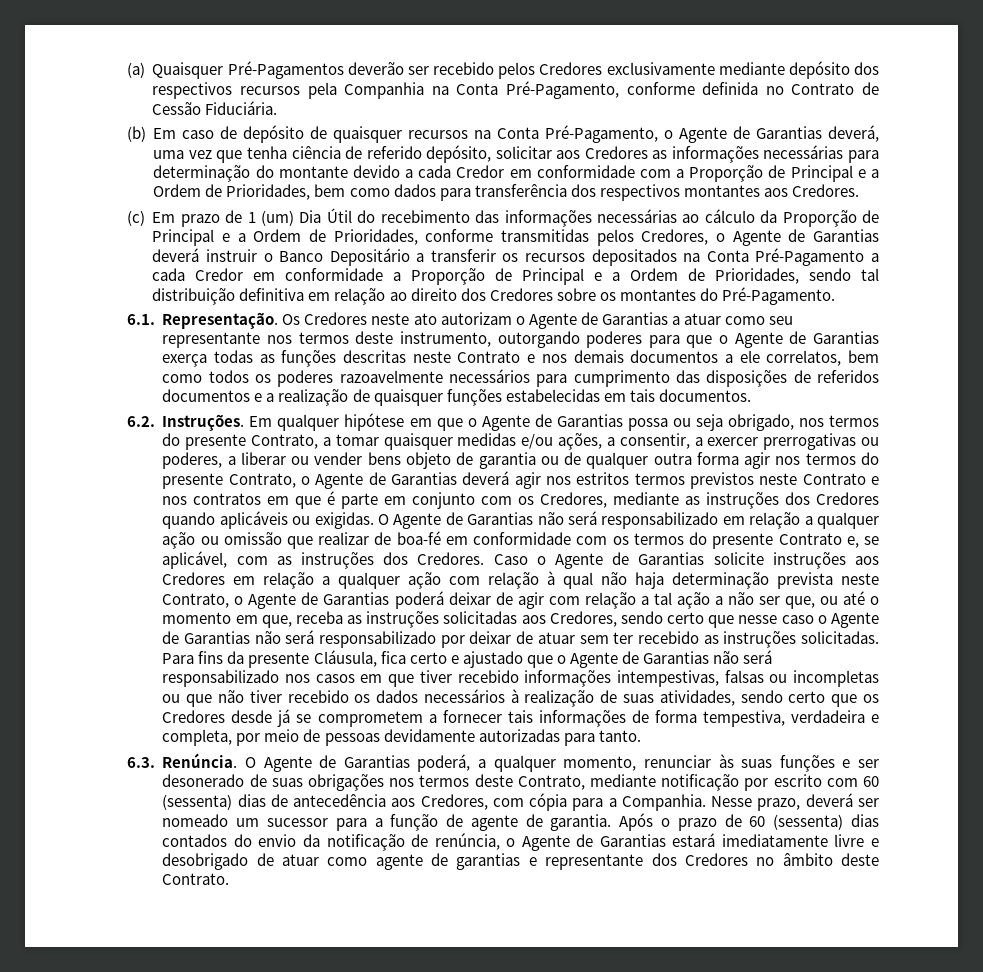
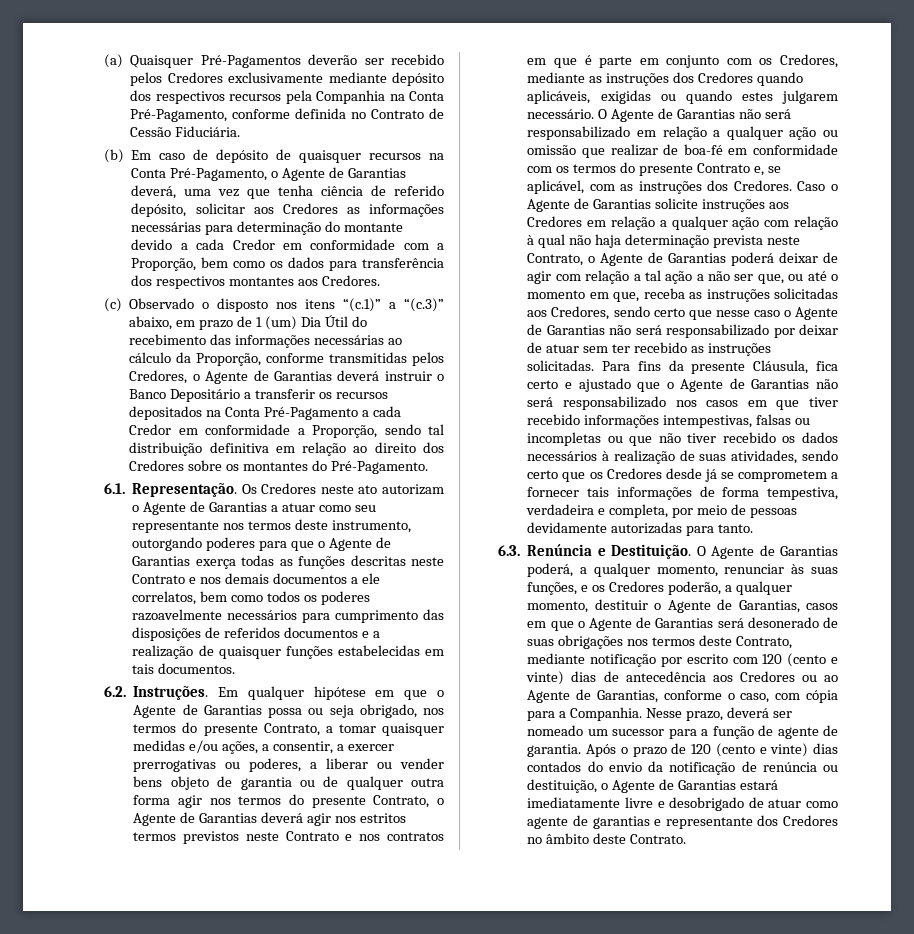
[689,165,879,182] [153,184,390,200] Proporção de Principal e a Ordem de Prioridades, bem como -> [131,257,284,271] Proporção, bem como os
[152,212,176,223] Em -> [129,298,445,312] [129,316,196,330] Observado o disposto nos itens “(c.1)” a “(c.3)” abaixo, em
[782,210,879,227] [152,229,418,246] Proporção de Principal e a Ordem de Prioridades, -> [196,353,262,366] Proporção,
[411,268,800,285] Proporção de Principal e a Ordem de Prioridades, -> [312,425,378,438] Proporção,
[219,511,374,529] aplicáveis ou exigidas. -> [527,90,838,104] [527,109,595,119] aplicáveis, exigidas ou quando estes julgarem necessário.
[162,753,238,768] Renúncia. -> [527,544,692,559] Renúncia e Destituição.
[779,755,880,772] funções e ser -> [527,581,792,595] [527,599,838,613] [527,617,744,631] funções, e os Credores poderão, a qualquer momento, destituir o Agente de Garantias, casos em que o Agente de Garantias será
[863,776,879,787] [162,794,488,810] 60 (sessenta) dias de antecedência aos Credores, -> [762,653,838,667] [526,671,838,685] [527,689,770,703] 120 (cento e vinte) dias de antecedência aos Credores ou ao Agente de Garantias, conforme o caso,
[749,814,844,830] 60 (sessenta) -> [691,743,809,757] 120 (cento e vinte)
[434,833,500,850] renúncia, -> [762,762,838,772] [527,779,598,793] renúncia ou destituição,

